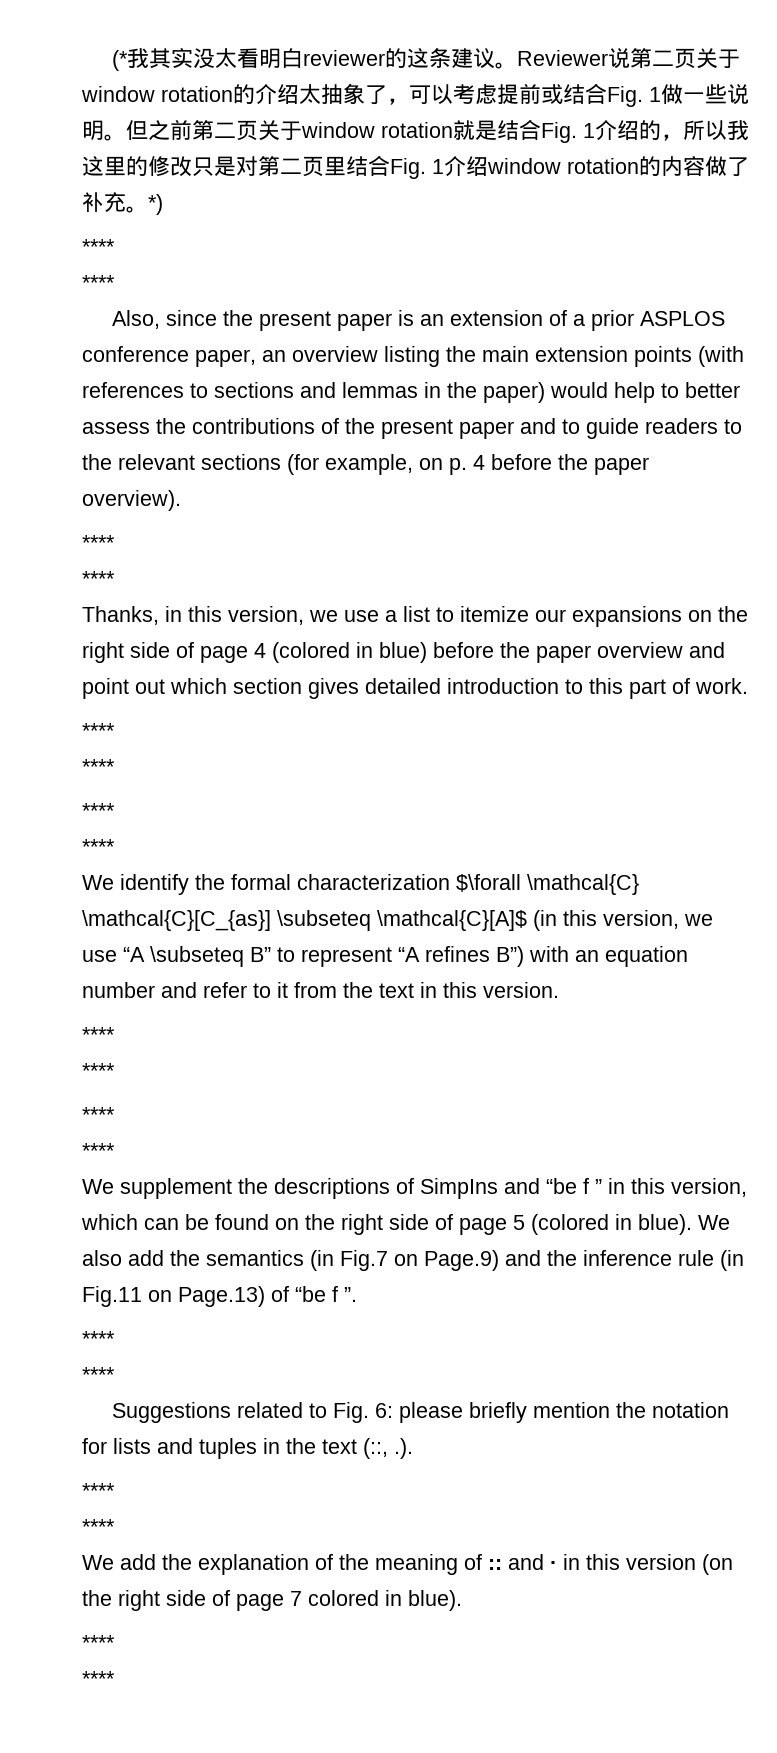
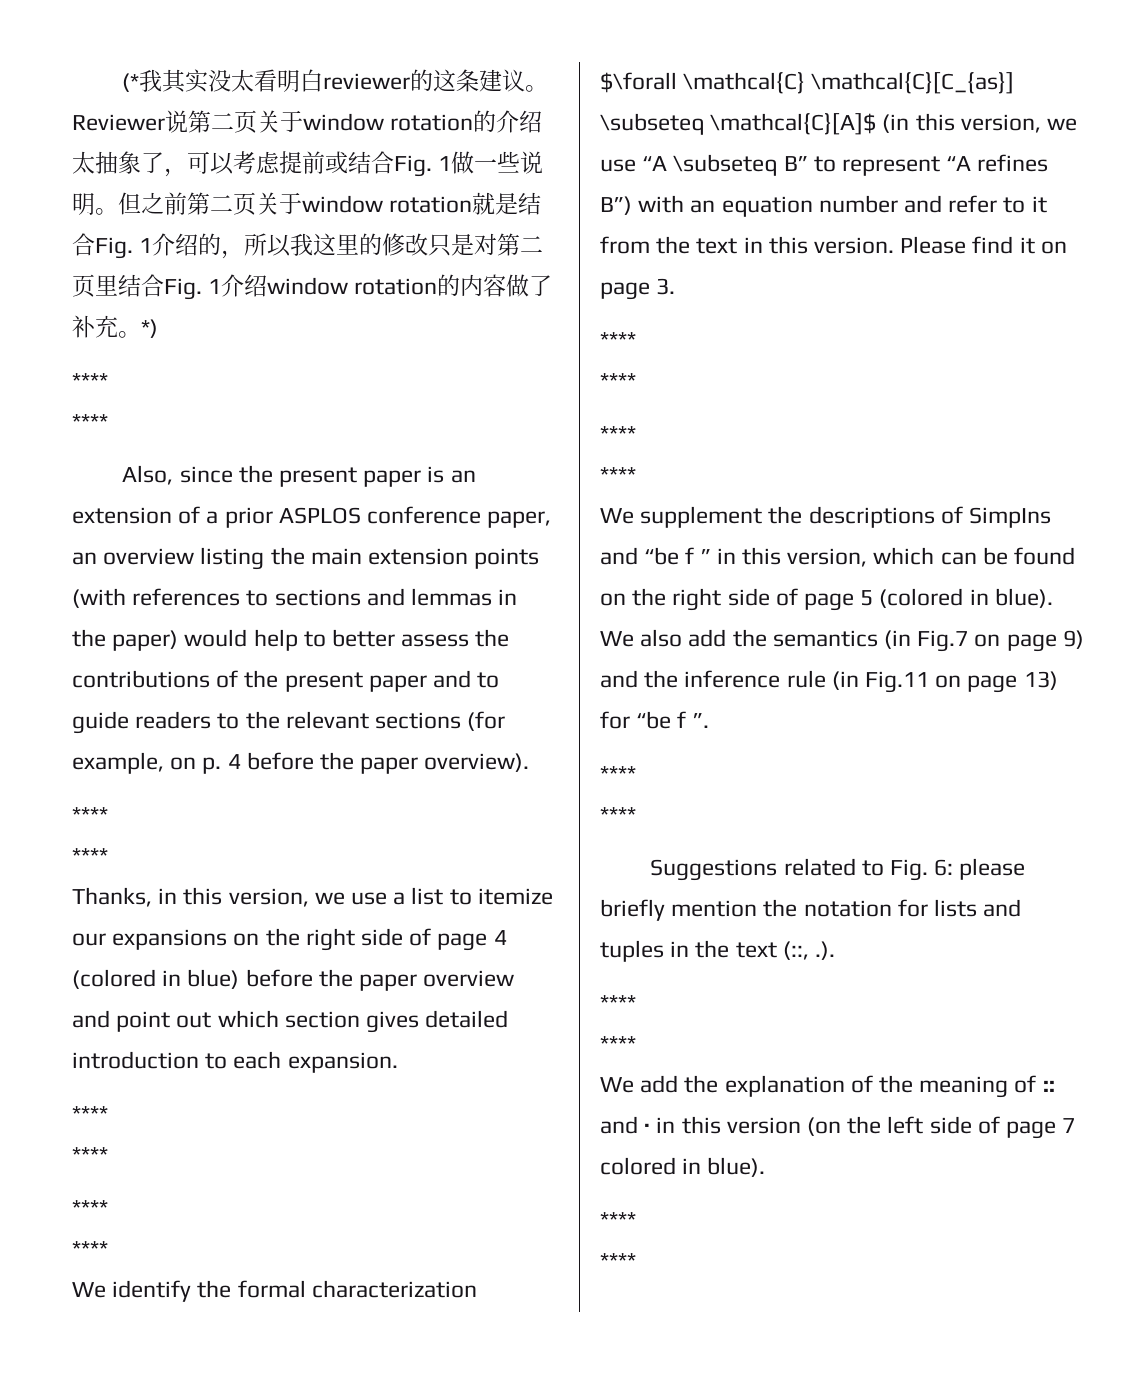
[589,678,748,699] this part of work. -> [233,1051,398,1073] each expansion.
(559, 990) none -> [900,236,1067,254] [600,278,676,300] Please find it on page 3.
[424,1250,499,1271] Page.9) -> [1006,630,1084,652] page 9)
[178,1286,289,1307] Page.13) of -> [967,671,1058,693] [600,711,630,729] page 13) for
[118,1590,160,1611] right -> [887,1116,924,1134] left

